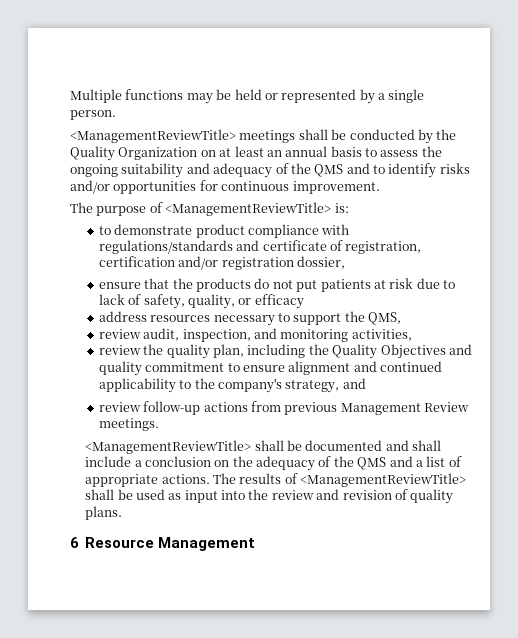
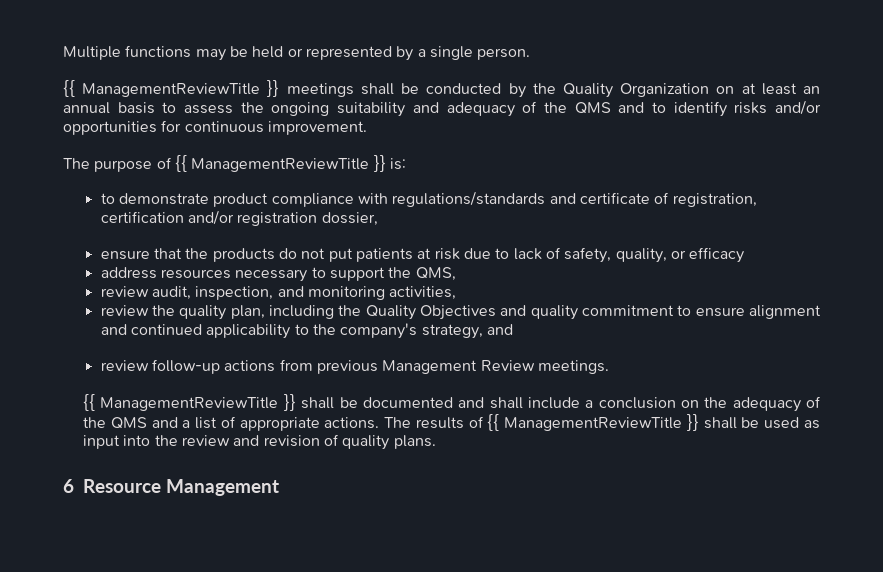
[70,129,236,143] <ManagementReviewTitle> -> [63,80,280,97] {{ ManagementReviewTitle }}
[165,202,332,216] <ManagementReviewTitle> -> [174,155,386,172] {{ ManagementReviewTitle }}
[85,440,252,454] <ManagementReviewTitle> -> [83,394,296,411] {{ ManagementReviewTitle }}
[300,473,467,487] <ManagementReviewTitle> -> [487,414,699,431] {{ ManagementReviewTitle }}

